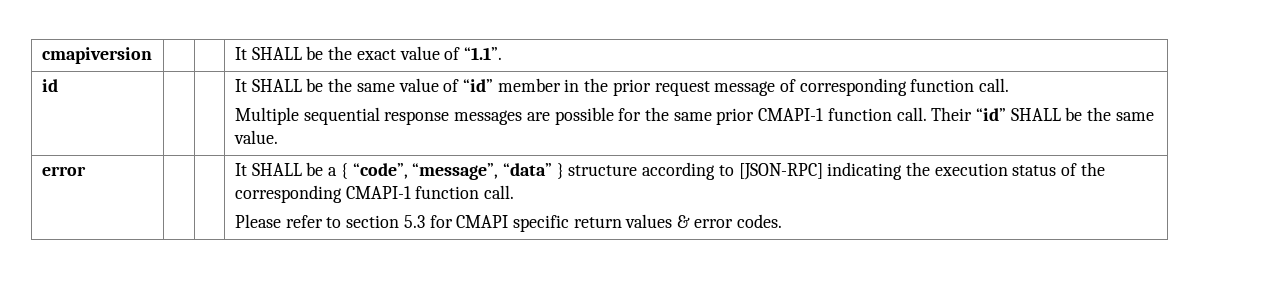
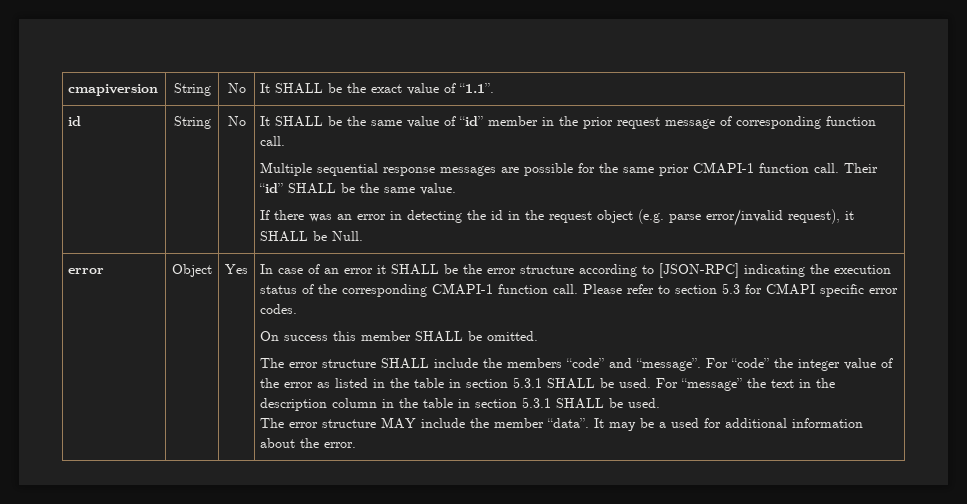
(152, 55) | -> [173,83,211,96] [227,83,246,93] String | No
(58, 85) | -> [173,116,211,129] [227,116,246,126] String | No
[41,166,86,176] [234,162,564,180] // error | | | It SHALL be a { “code”, “message”, “data” } -> [260,209,855,226] [260,231,364,242] [68,268,105,274] [172,264,212,277] [225,264,248,274] [260,264,517,275] // If there was an error in detecting the id in the request object (e.g. parse error/invalid request), it SHALL be Null. // error | Object | Yes | In case of an error it SHALL be the error
(515, 192) // -> (579, 289) none
[573,214,691,228] return values & -> (865, 290) none
(782, 221) none -> [260,331,539,342] [260,358,894,371] [260,377,836,391] [260,397,661,411] [260,417,864,431] [260,438,357,448] // On success this member SHALL be omitted. // The error structure SHALL include the members “code” and “message”. For “code” the integer value of the error as listed in the table in section 5.3.1 SHALL be used. For “message” the text in the description column in the table in section 5.3.1 SHALL be used. // The error structure MAY include the member “data”. It may be a used for additional information about the error.

